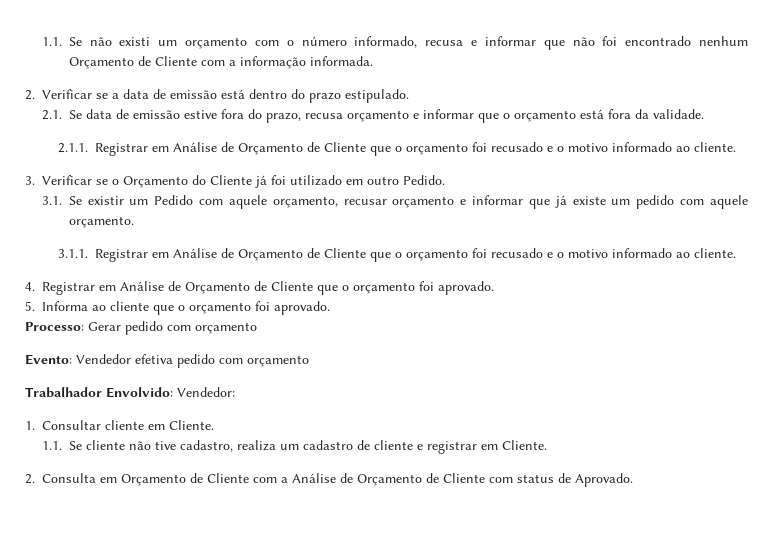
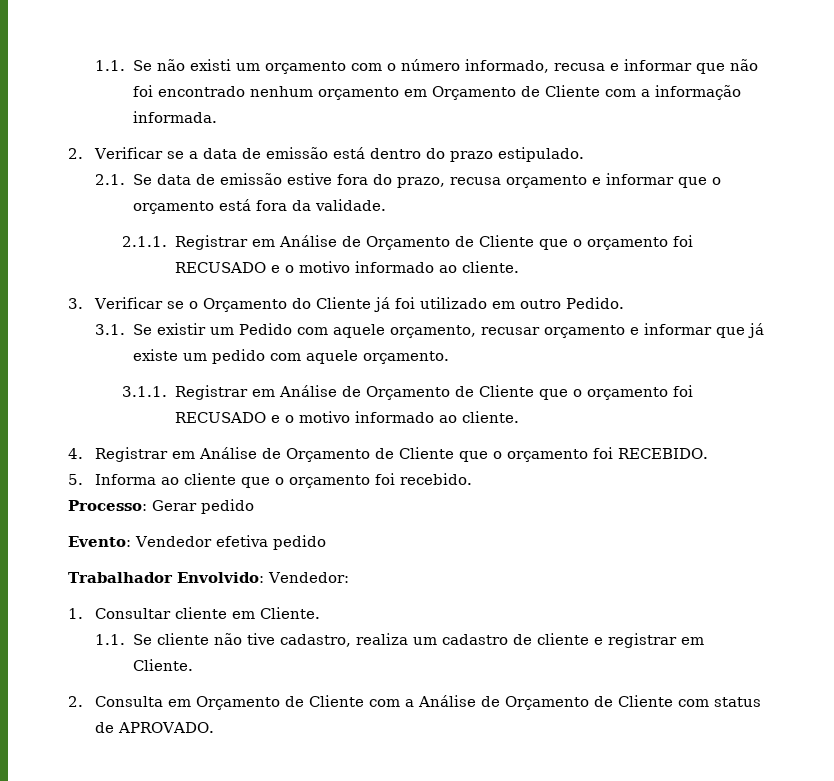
(749, 41) none -> [317,87,427,100] orçamento em
[491,142,544,152] recusado -> [174,262,266,273] RECUSADO
[491,248,544,258] recusado -> [174,412,266,423] RECUSADO
[438,281,494,295] aprovado. -> [618,448,709,459] RECEBIDO.
[274,301,330,315] aprovado. -> [400,473,473,485] recebido.
[167,322,257,334] com orçamento -> (254, 506) none
[219,355,309,367] com orçamento -> (326, 542) none
[575,473,633,487] Aprovado. -> [118,722,215,733] APROVADO.

